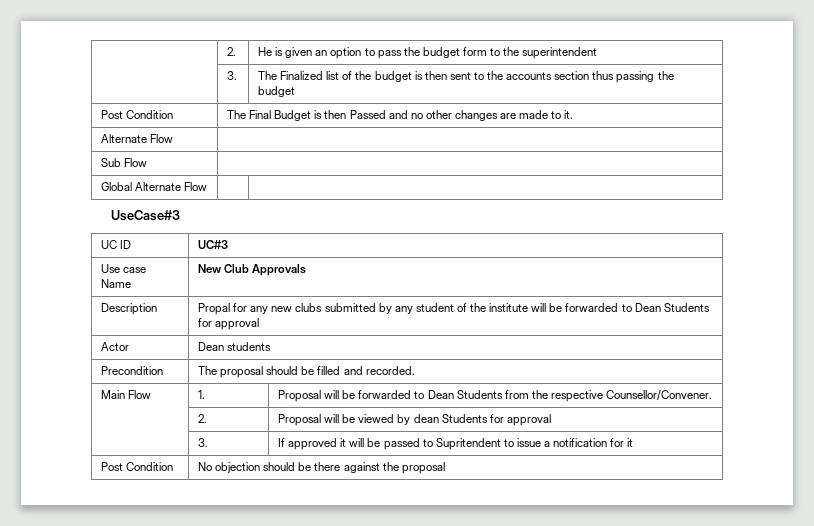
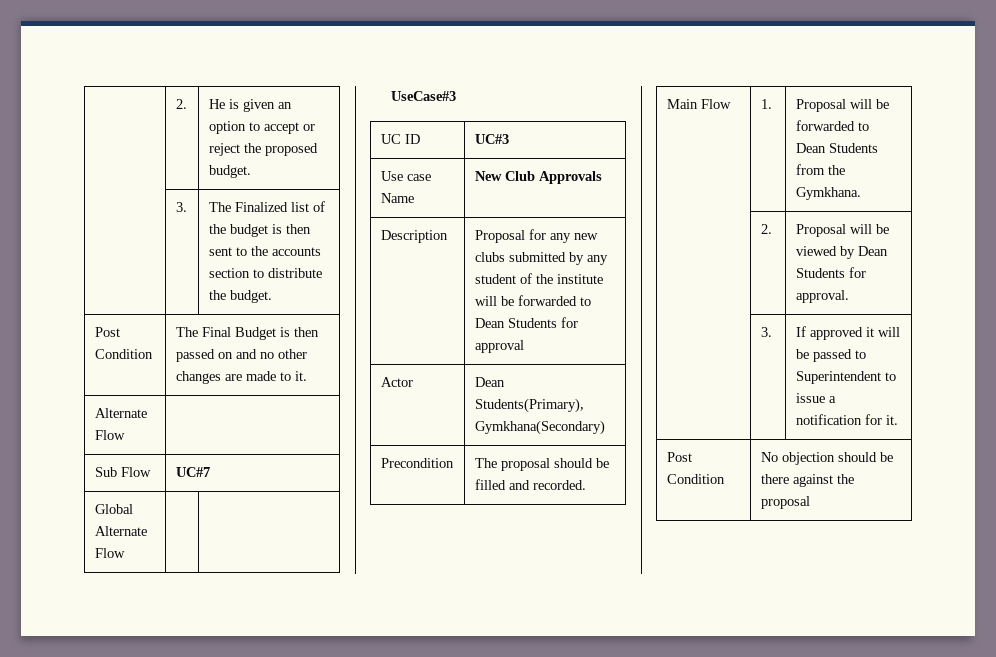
[377,47,598,59] pass the budget form to the superintendent -> [263,122,315,134] [208,143,318,156] [208,165,251,178] accept or reject the proposed budget.
[592,71,674,83] [257,86,295,97] thus passing the budget -> [252,268,322,278] [208,290,272,303] to distribute the budget.
[349,110,386,119] Passed -> [175,349,233,362] passed on
(148, 162) none -> [175,467,210,477] UC#7
[197,303,230,315] Propal -> [474,230,525,243] Proposal
[227,342,272,351] students -> [474,398,584,413] [474,420,605,435] Students(Primary), Gymkhana(Secondary)
[550,390,713,402] respective Counsellor/Convener. -> [795,187,861,200] Gymkhana.
[413,414,551,426] dean Students for approval -> [857,246,888,256] [795,267,866,278] [795,290,849,303] Dean Students for approval.
[435,438,501,450] Supritendent -> [795,371,881,384] Superintendent
[627,438,634,447] it -> [885,415,898,425] it.

